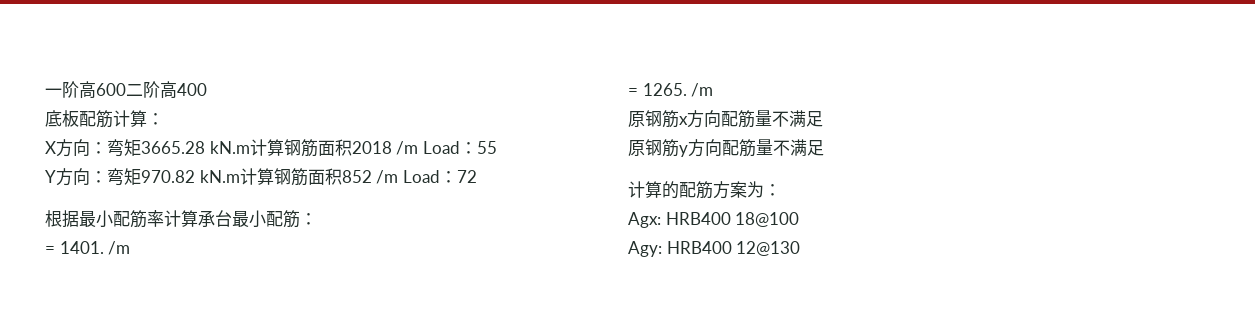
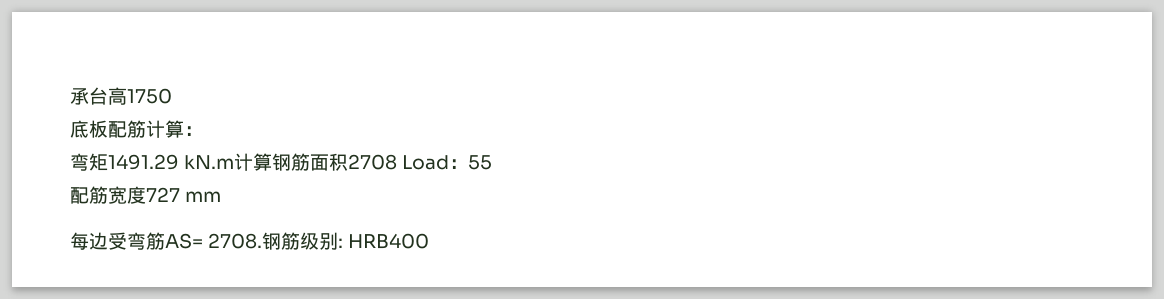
[45,81,207,99] 一阶高600二阶高400 -> [70,87,172,105] 承台高1750
[45,139,419,157] X方向：弯矩3665.28 kN.m计算钢筋面积2018 /m -> [70,153,398,171] 弯矩1491.29 kN.m计算钢筋面积2708
[45,168,477,186] [45,210,317,228] [45,241,131,255] [628,83,714,97] [628,110,823,128] [628,139,824,157] [628,181,781,199] [628,212,800,228] [628,241,801,257] Y方向：弯矩970.82 kN.m计算钢筋面积852 /m Load：72 // 根据最小配筋率计算承台最小配筋： // = 1401. /m // = 1265. /m // 原钢筋x方向配筋量不满足 // 原钢筋y方向配筋量不满足 // 计算的配筋方案为： // Agx: HRB400 18@100 // Agy: HRB400 12@130 -> [70,186,222,204] [70,232,430,250] 配筋宽度727 mm // 每边受弯筋AS= 2708.钢筋级别: HRB400

